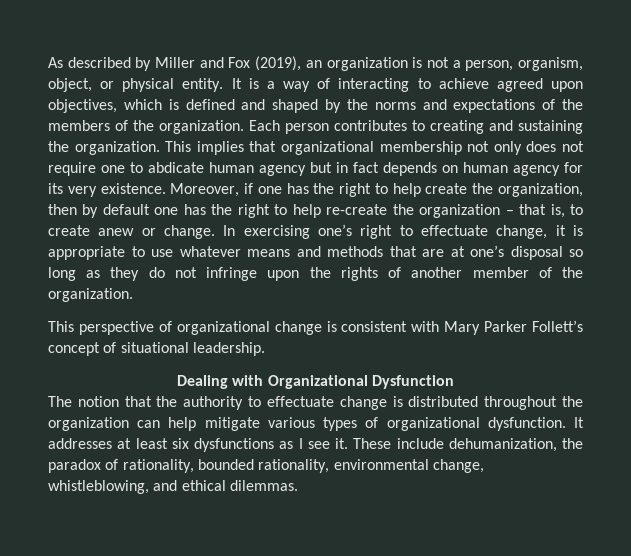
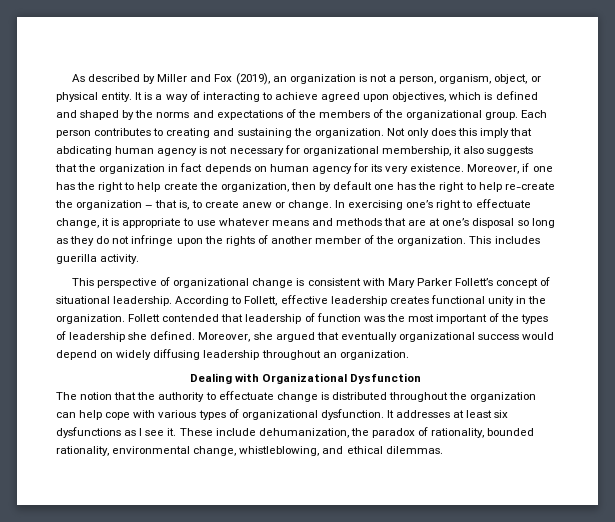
[159,120,244,134] organization. -> [406,110,519,120] organizational group.
[165,141,585,155] [48,162,332,176] This implies that organizational membership not only does not require one to abdicate human agency but -> [386,128,533,138] [56,145,534,156] [55,164,166,174] Not only does this imply that abdicating human agency is not necessary for organizational membership, it also suggests that the organization
(133, 295) none -> [469,236,540,244] [56,254,140,264] This includes guerilla activity.
(265, 349) none -> [175,295,547,306] [56,313,549,324] [56,331,555,342] [56,349,409,360] According to Follett, effective leadership creates functional unity in the organization. Follett contended that leadership of function was the most important of the types of leadership she defined. Moreover, she argued that eventually organizational success would depend on widely diffusing leadership throughout an organization.
[204,417,260,431] mitigate -> [105,410,156,420] cope with

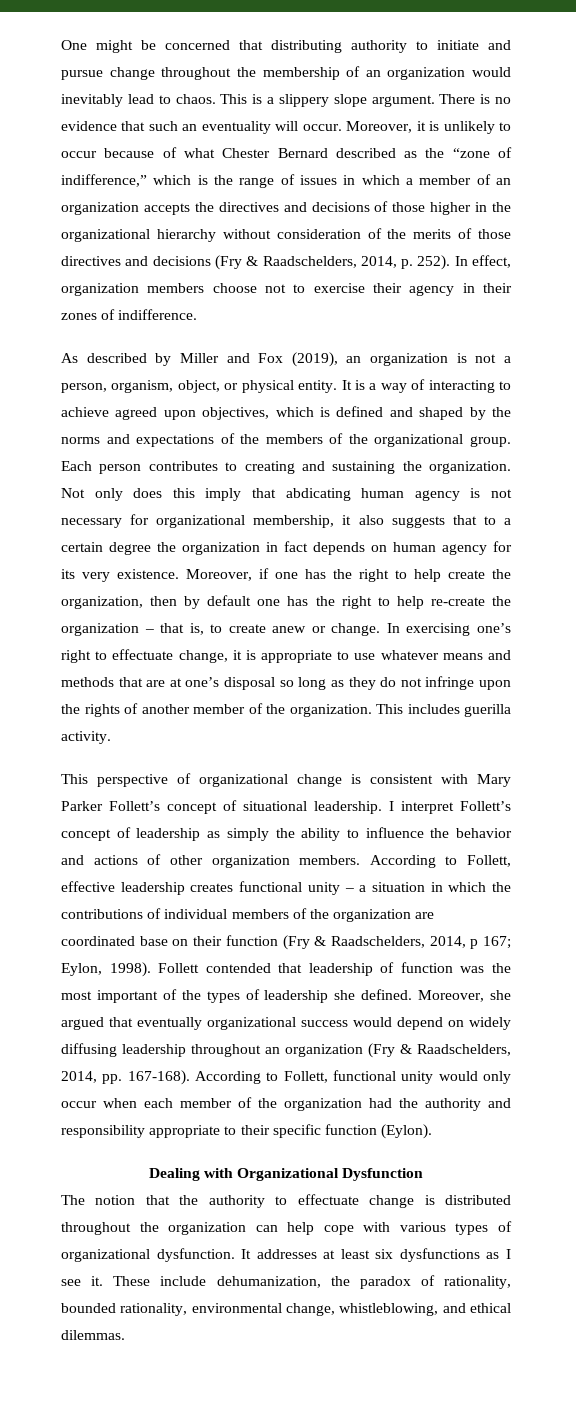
(71, 78) none -> [61,40,511,53] [61,66,511,80] [61,94,511,107] [61,121,511,134] [61,147,512,158] [61,174,511,188] [61,201,511,215] [61,228,511,242] [61,255,512,270] [61,283,512,296] [61,309,198,320] One might be concerned that distributing authority to initiate and pursue change throughout the membership of an organization would inevitably lead to chaos. This is a slippery slope argument. There is no evidence that such an eventuality will occur. Moreover, it is unlikely to occur because of what Chester Bernard described as the “zone of indifference,” which is the range of issues in which a member of an organization accepts the directives and decisions of those higher in the organizational hierarchy without consideration of the merits of those directives and decisions (Fry & Raadschelders, 2014, p. 252). In effect, organization members choose not to exercise their agency in their zones of indifference. //
(77, 168) none -> [483,516,511,525] [61,542,151,555] to a certain degree
(173, 301) none -> [389,801,511,814] [61,827,512,841] [61,854,361,868] I interpret Follett’s concept of leadership as simply the ability to influence the behavior and actions of other organization members.
[516,296,547,304] [56,314,125,324] in the organization. -> [344,882,511,892] [61,908,435,922] [61,935,511,950] [61,962,151,977] – a situation in which the contributions of individual members of the organization are coordinated base on their function (Fry & Raadschelders, 2014, p 167; Eylon, 1998).
[339,350,409,360] organization. -> [285,1043,511,1058] [61,1070,511,1085] [61,1097,511,1111] [61,1124,433,1139] organization (Fry & Raadschelders, 2014, pp. 167-168). According to Follett, functional unity would only occur when each member of the organization had the authority and responsibility appropriate to their specific function (Eylon).

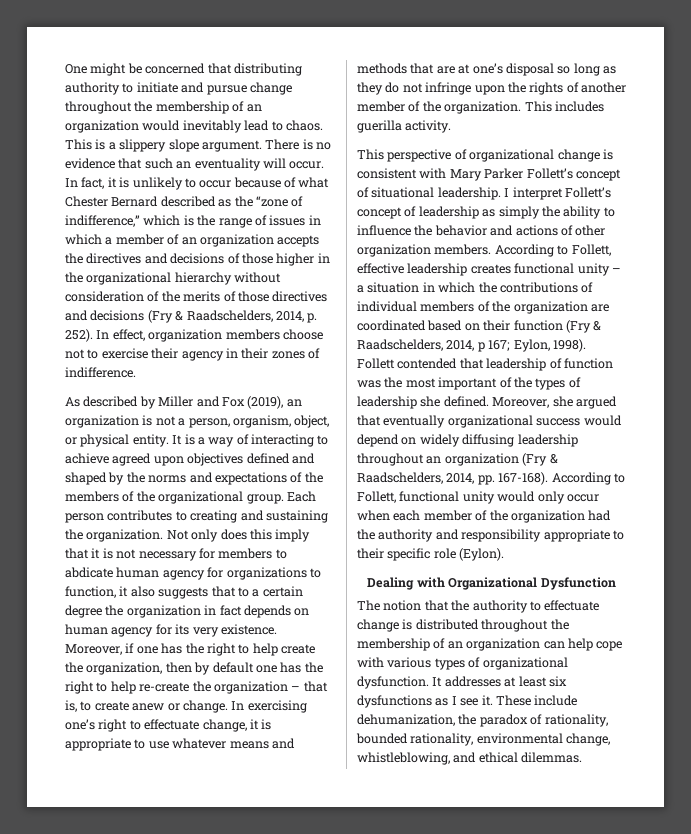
[346,121,413,133] Moreover, -> [65,177,105,189] In fact,
[202,407,330,420] objectives, which is -> [187,453,244,466] objectives
[285,488,460,501] abdicating human agency -> [91,548,101,559] it
[156,515,335,528] organizational membership, -> [218,548,287,559] [65,567,321,580] [65,586,116,598] members to abdicate human agency for organizations to function,
[139,936,168,946] base -> [427,320,463,331] based
[324,1124,377,1135] function -> [433,548,456,559] role
(159, 1227) none -> [357,638,463,651] membership of an

